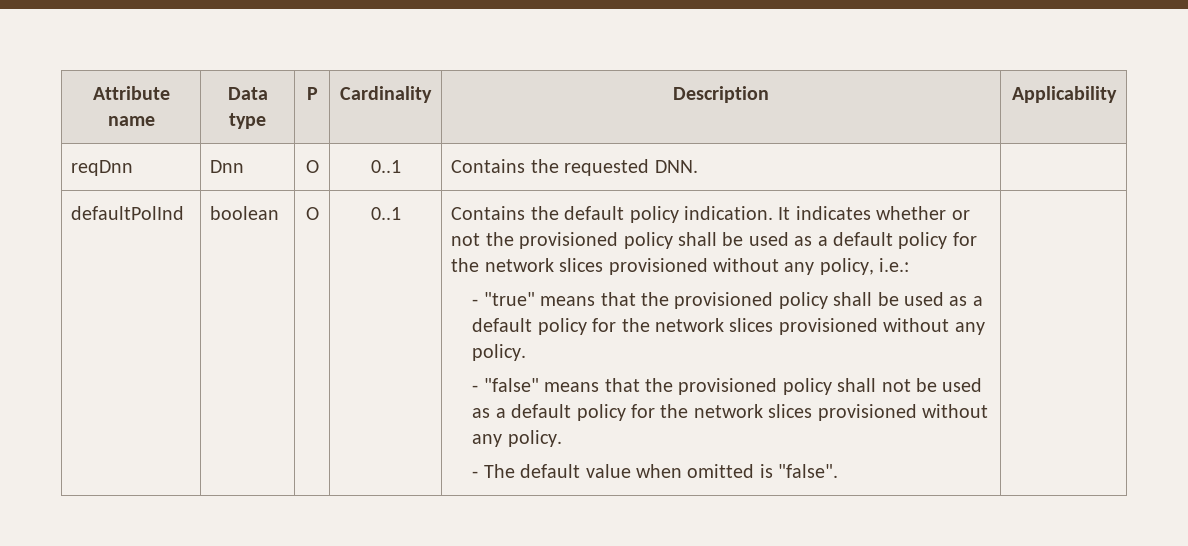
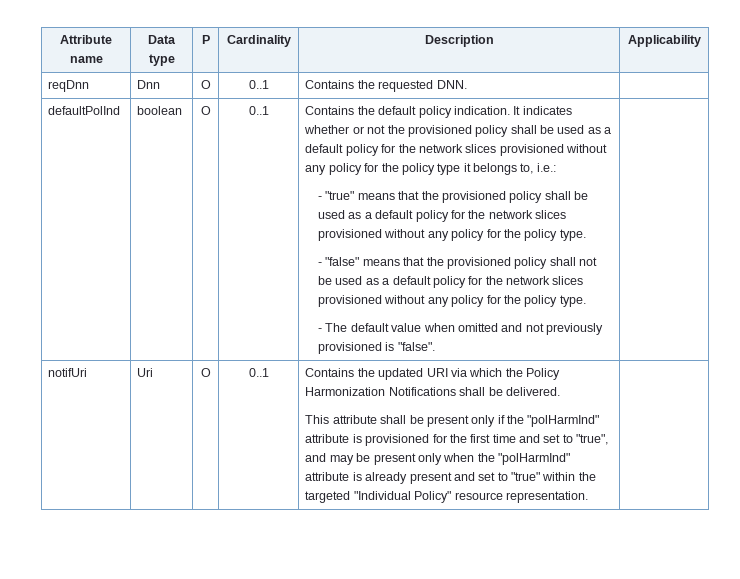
[819,258,874,275] policy, -> [328,163,534,175] policy for the policy type it belongs to,
[472,344,527,361] policy. -> [451,229,586,241] policy for the policy type.
[507,430,562,447] policy. -> [451,295,586,307] policy for the policy type.
[759,464,839,478] is "false". -> [501,323,604,335] [318,342,435,354] [48,368,88,377] [137,368,154,377] [200,368,211,377] [248,368,269,377] [305,368,561,380] [305,387,560,396] [305,415,600,427] [305,434,609,446] [305,453,571,465] [305,472,596,484] [305,491,588,503] and not previously provisioned is "false". | // notifUri | Uri | O | 0..1 | Contains the updated URI via which the Policy Harmonization Notifications shall be delivered. // This attribute shall be present only if the "polHarmInd" attribute is provisioned for the first time and set to "true", and may be present only when the "polHarmInd" attribute is already present and set to "true" within the targeted "Individual Policy" resource representation.

